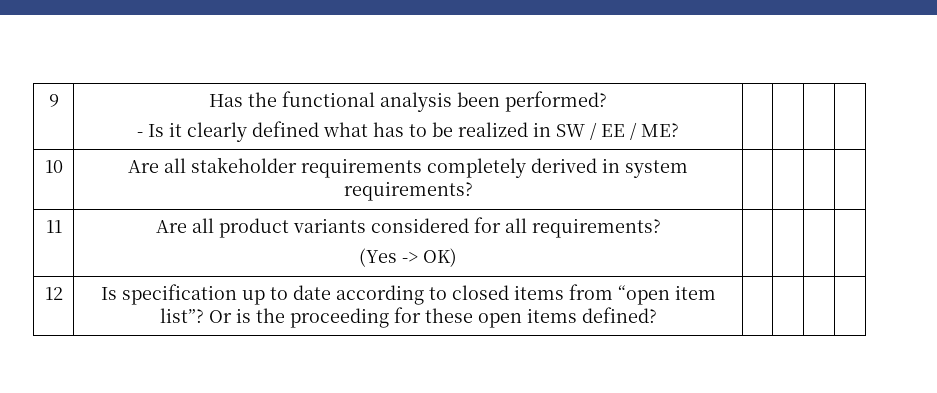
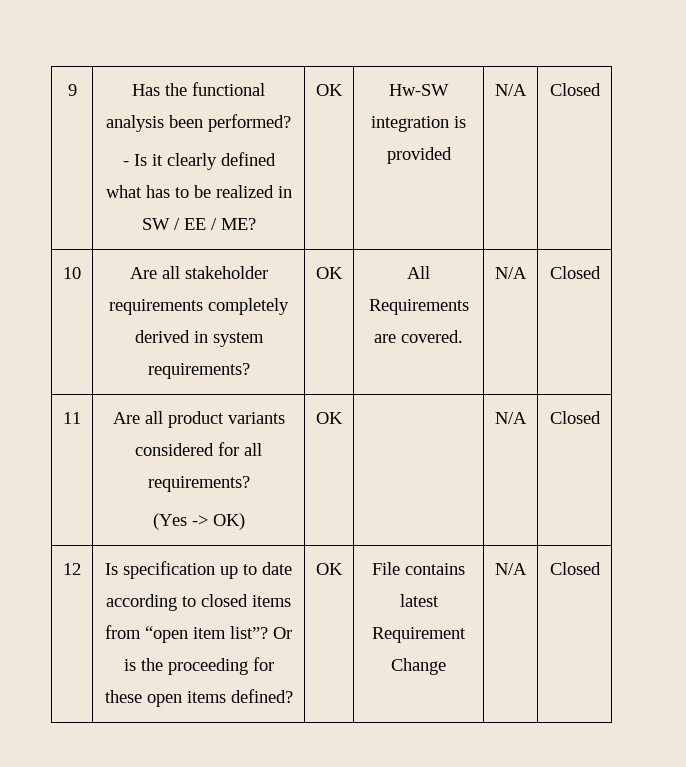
(679, 130) | | | -> [316,84,343,96] [389,84,449,96] [371,116,466,132] [386,147,452,164] [495,84,527,96] [549,83,601,96] OK | Hw-SW integration is provided | N/A | Closed
(473, 191) | | | -> [316,267,343,279] [407,266,430,279] [368,299,469,315] [374,330,463,343] [495,267,527,279] [549,266,601,279] OK | All Requirements are covered. | N/A | Closed
(457, 257) | | | -> [316,412,343,424] [495,412,527,424] [549,411,601,424] OK | | N/A | Closed
(657, 315) | | | -> [316,563,343,575] [372,562,465,575] [399,594,439,607] [372,627,466,643] [391,658,446,675] [495,563,527,575] [549,562,601,575] OK | File contains latest Requirement Change | N/A | Closed

